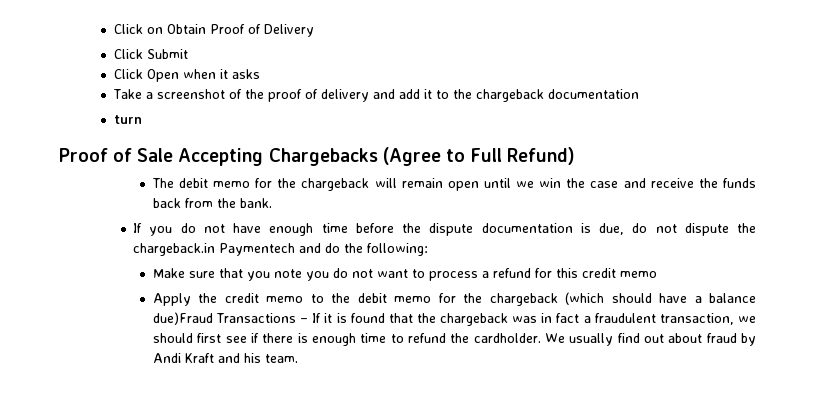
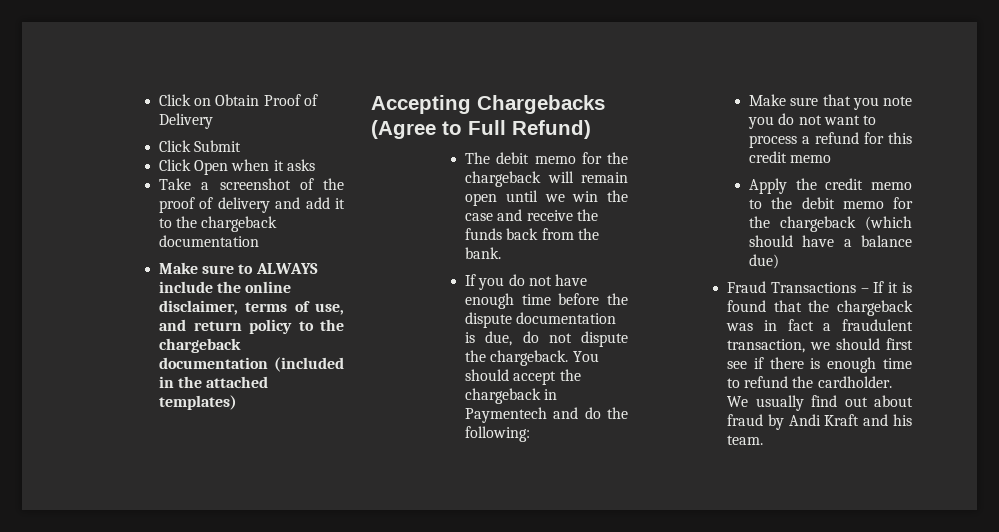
[113,115,142,124] [59,148,174,162] turn // Proof of Sale -> [159,262,318,274] [159,281,292,293] [159,300,344,315] [159,319,344,334] [159,338,242,353] [159,357,344,372] [159,376,269,388] [159,395,238,410] Make sure to ALWAYS include the online disclaimer, terms of use, and return policy to the chargeback documentation (included in the attached templates) //
[133,243,216,256] chargeback.in -> [490,350,599,366] [465,369,581,385] [465,388,558,404] chargeback. You should accept the chargeback in
[152,312,213,325] due)Fraud -> [749,254,780,269] [727,281,767,293] due) // Fraud

